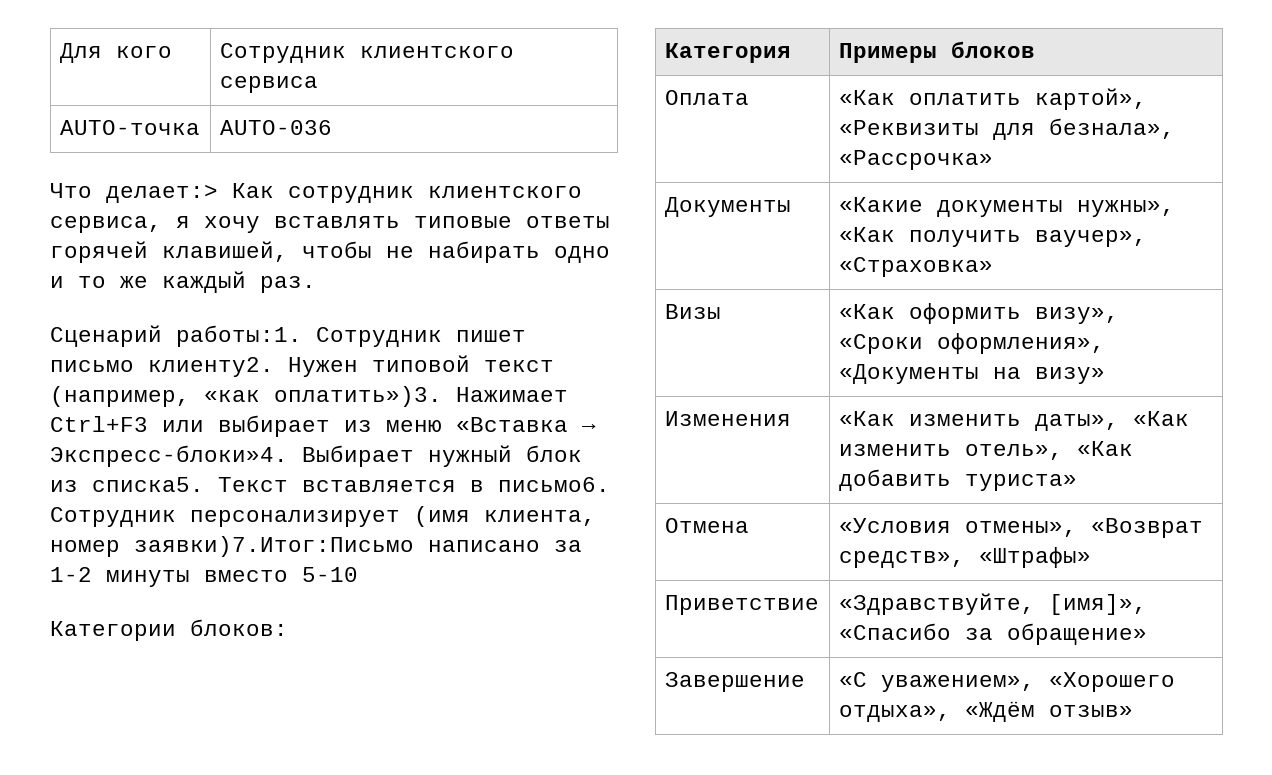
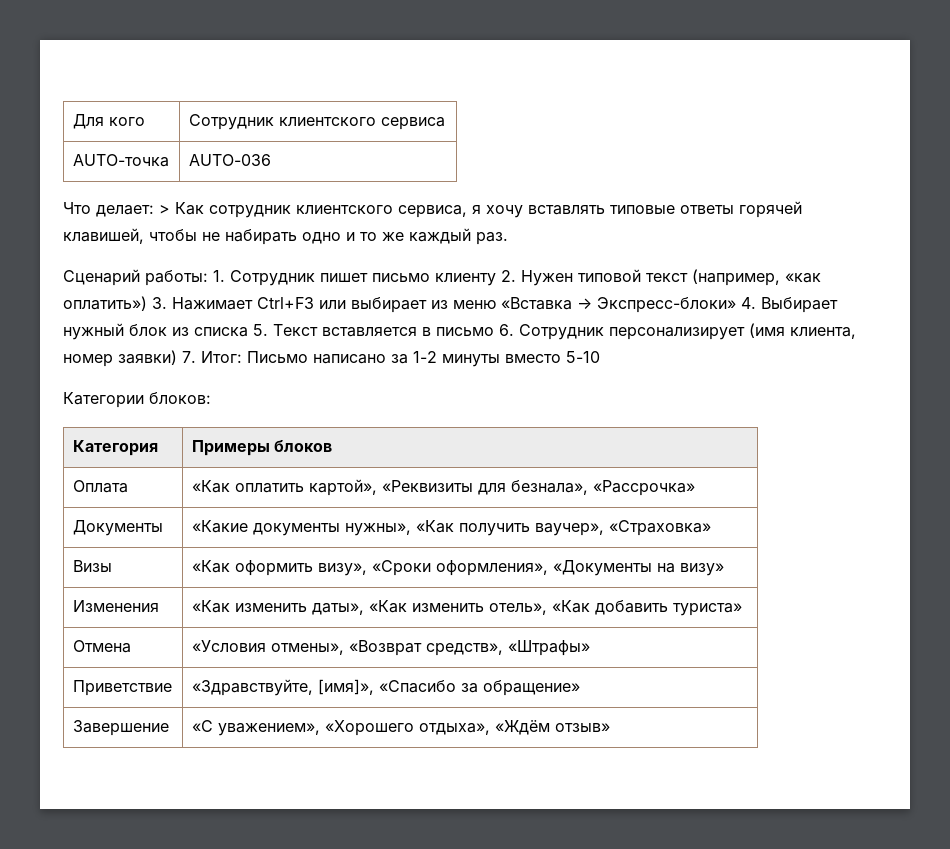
[106,184,218,203] делает:> -> [96,205,170,217] делает: >
[176,325,302,347] работы:1. -> [145,270,225,286] работы: 1.
[148,357,274,377] клиенту2. -> [435,270,516,286] клиенту 2.
[274,386,442,407] оплатить»)3. -> [63,296,167,311] оплатить») 3.
[50,445,288,467] Экспресс-блоки»4. -> [597,297,756,313] Экспресс-блоки» 4.
[92,477,204,492] списка5. -> [194,324,268,337] списка 5.
[498,477,610,492] письмо6. -> [436,324,514,336] письмо 6.
[134,536,414,557] заявки)7.Итог:Письмо -> [118,350,308,365] заявки) 7. Итог: Письмо

